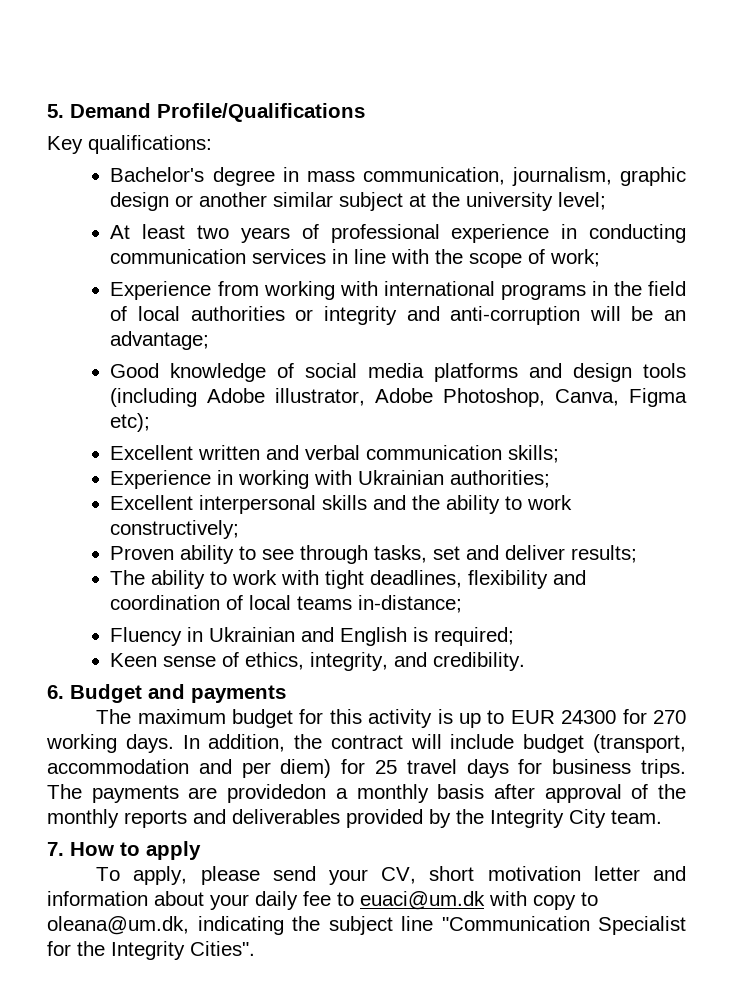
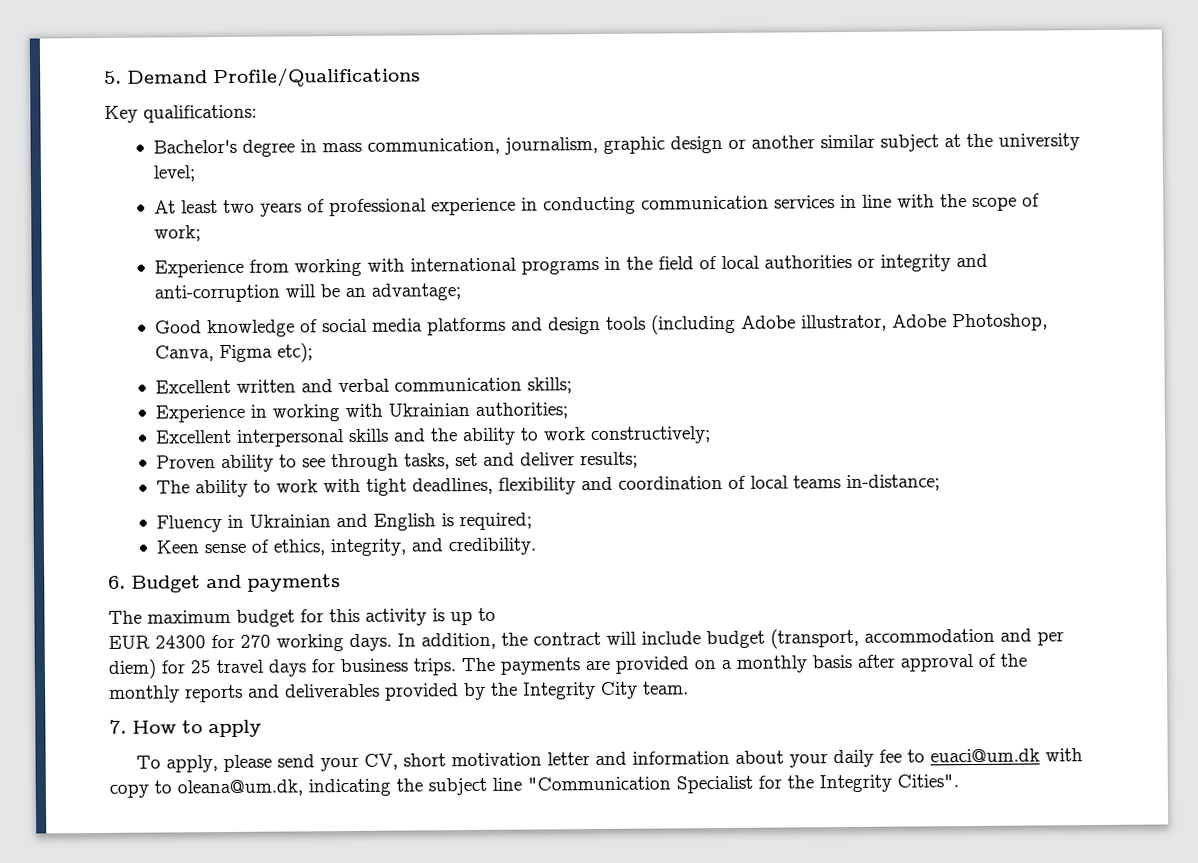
(505, 717) none -> (496, 614) //
[227,784,327,803] providedon -> [615,656,716,674] provided on

